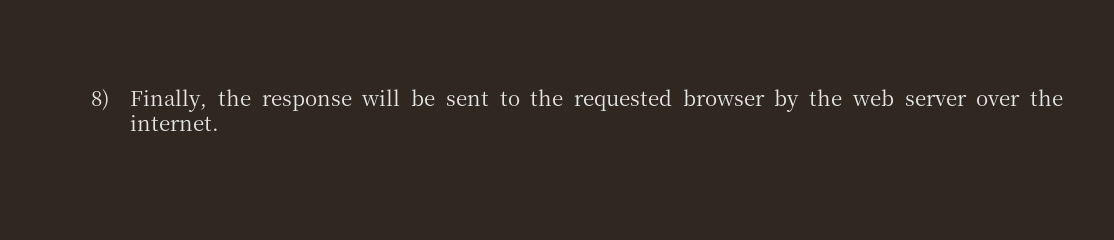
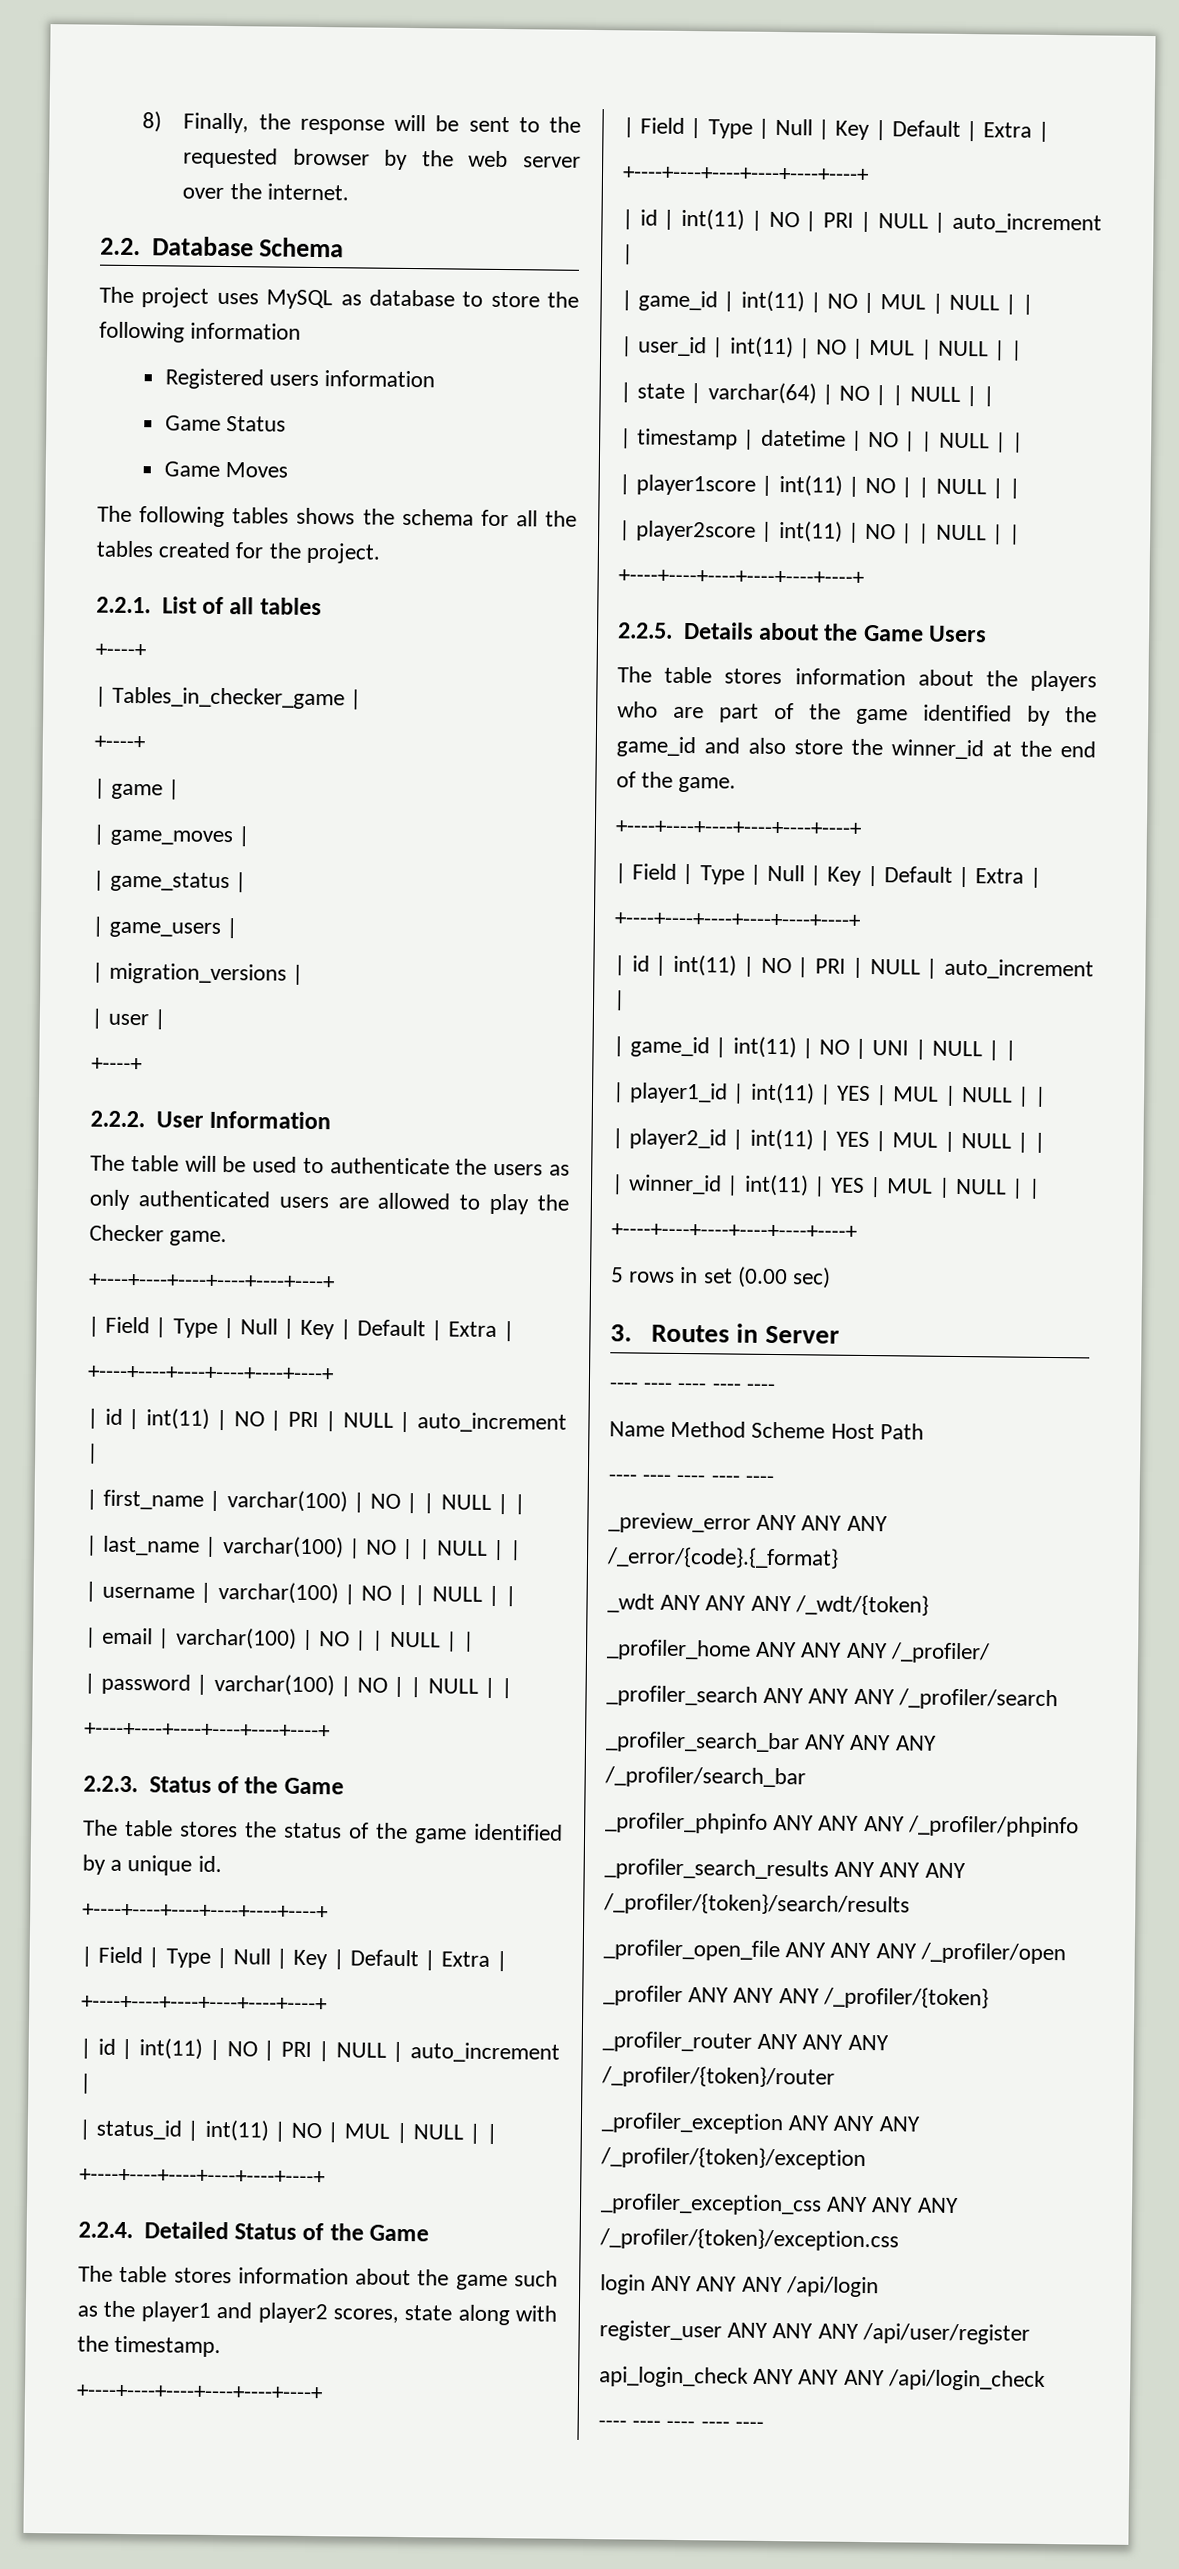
(220, 123) none -> [100,236,345,258] [99,286,579,310] [99,321,302,343] [164,368,435,390] [164,415,286,432] [163,461,288,478] [97,505,577,528] [96,540,381,564] [96,596,322,616] [95,643,146,658] [95,686,363,710] [94,735,145,750] [94,778,181,800] [93,824,251,847] [93,870,248,893] [92,916,239,939] [92,962,305,985] [91,1008,167,1030] [91,1057,142,1072] [90,1110,331,1130] [90,1154,570,1176] [89,1189,569,1215] [89,1224,228,1247] [88,1273,335,1290] [88,1316,515,1342] [87,1365,334,1382] [87,1408,567,1433] [87,1443,99,1464] [86,1489,527,1515] [86,1535,523,1561] [85,1581,518,1607] [85,1627,476,1652] [84,1673,514,1699] [84,1722,330,1739] [83,1775,344,1795] [83,1819,563,1844] [82,1854,222,1876] [82,1903,328,1920] [81,1946,508,1972] [81,1995,327,2012] [80,2038,560,2063] [80,2073,92,2094] [79,2119,499,2145] [79,2168,325,2185] [78,2221,430,2242] [78,2265,558,2291] [77,2300,557,2326] [77,2335,222,2358] [76,2384,323,2401] [623,117,1050,142] [622,166,869,182] [622,208,1102,234] [622,244,634,265] [621,290,1035,315] [621,336,1024,361] [620,382,996,407] [620,428,1025,453] [619,474,1022,499] [619,520,1022,545] [618,569,864,585] [617,621,988,643] [617,666,1097,692] [617,701,1097,726] [616,736,1096,760] [616,771,737,793] [615,820,862,836] [615,863,1042,888] [614,912,861,928] [614,954,1094,980] [613,990,626,1011] [613,1036,1018,1061] [612,1082,1048,1107] [612,1128,1047,1153] [611,1174,1042,1199] [611,1223,857,1239] [611,1266,832,1289] [610,1323,840,1344] [609,1382,775,1393] [609,1420,924,1440] [608,1474,774,1485] [608,1512,888,1534] [606,1546,839,1569] [607,1593,929,1616] [606,1639,990,1664] [606,1685,1058,1711] [605,1731,937,1754] [604,1766,806,1789] [605,1812,1079,1838] [604,1858,966,1881] [603,1892,910,1917] [603,1939,1066,1965] [603,1985,989,2010] [602,2031,889,2053] [601,2065,835,2089] [601,2112,921,2135] [600,2146,866,2171] [600,2193,959,2216] [599,2227,899,2252] [600,2274,879,2298] [599,2320,1030,2345] [599,2366,1046,2391] [598,2420,764,2430] // 2.2. Database Schema // The project uses MySQL as database to store the following information // Registered users information // Game Status // Game Moves // The following tables shows the schema for all the tables created for the project. // 2.2.1. List of all tables // +----+ // | Tables_in_checker_game | // +----+ // | game | // | game_moves | // | game_status | // | game_users | // | migration_versions | // | user | // +----+ // 2.2.2. User Information // The table will be used to authenticate the users as only authenticated users are allowed to play the Checker game. // +----+----+----+----+----+----+ // | Field | Type | Null | Key | Default | Extra | // +----+----+----+----+----+----+ // | id | int(11) | NO | PRI | NULL | auto_increment | // | first_name | varchar(100) | NO | | NULL | | // | last_name | varchar(100) | NO | | NULL | | // | username | varchar(100) | NO | | NULL | | // | email | varchar(100) | NO | | NULL | | // | password | varchar(100) | NO | | NULL | | // +----+----+----+----+----+----+ // 2.2.3. Status of the Game // The table stores the status of the game identified by a unique id. // +----+----+----+----+----+----+ // | Field | Type | Null | Key | Default | Extra | // +----+----+----+----+----+----+ // | id | int(11) | NO | PRI | NULL | auto_increment | // | status_id | int(11) | NO | MUL | NULL | | // +----+----+----+----+----+----+ // 2.2.4. Detailed Status of the Game // The table stores information about the game such as the player1 and player2 scores, state along with the timestamp. // +----+----+----+----+----+----+ // | Field | Type | Null | Key | Default | Extra | // +----+----+----+----+----+----+ // | id | int(11) | NO | PRI | NULL | auto_increment | // | game_id | int(11) | NO | MUL | NULL | | // | user_id | int(11) | NO | MUL | NULL | | // | state | varchar(64) | NO | | NULL | | // | timestamp | datetime | NO | | NULL | | // | player1score | int(11) | NO | | NULL | | // | player2score | int(11) | NO | | NULL | | // +----+----+----+----+----+----+ // 2.2.5. Details about the Game Users // The table stores information about the players who are part of the game identified by the game_id and also store the winner_id at the end of the game. // +----+----+----+----+----+----+ // | Field | Type | Null | Key | Default | Extra | // +----+----+----+----+----+----+ // | id | int(11) | NO | PRI | NULL | auto_increment | // | game_id | int(11) | NO | UNI | NULL | | // | player1_id | int(11) | YES | MUL | NULL | | // | player2_id | int(11) | YES | MUL | NULL | | // | winner_id | int(11) | YES | MUL | NULL | | // +----+----+----+----+----+----+ // 5 rows in set (0.00 sec) // 3. Routes in Server // ---- ---- ---- ---- ---- // Name Method Scheme Host Path // ---- ---- ---- ---- ---- // _preview_error ANY ANY ANY /_error/{code}.{_format} // _wdt ANY ANY ANY /_wdt/{token} // _profiler_home ANY ANY ANY /_profiler/ // _profiler_search ANY ANY ANY /_profiler/search // _profiler_search_bar ANY ANY ANY /_profiler/search_bar // _profiler_phpinfo ANY ANY ANY /_profiler/phpinfo // _profiler_search_results ANY ANY ANY /_profiler/{token}/search/results // _profiler_open_file ANY ANY ANY /_profiler/open // _profiler ANY ANY ANY /_profiler/{token} // _profiler_router ANY ANY ANY /_profiler/{token}/router // _profiler_exception ANY ANY ANY /_profiler/{token}/exception // _profiler_exception_css ANY ANY ANY /_profiler/{token}/exception.css // login ANY ANY ANY /api/login // register_user ANY ANY ANY /api/user/register // api_login_check ANY ANY ANY /api/login_check // ---- ---- ---- ---- ----

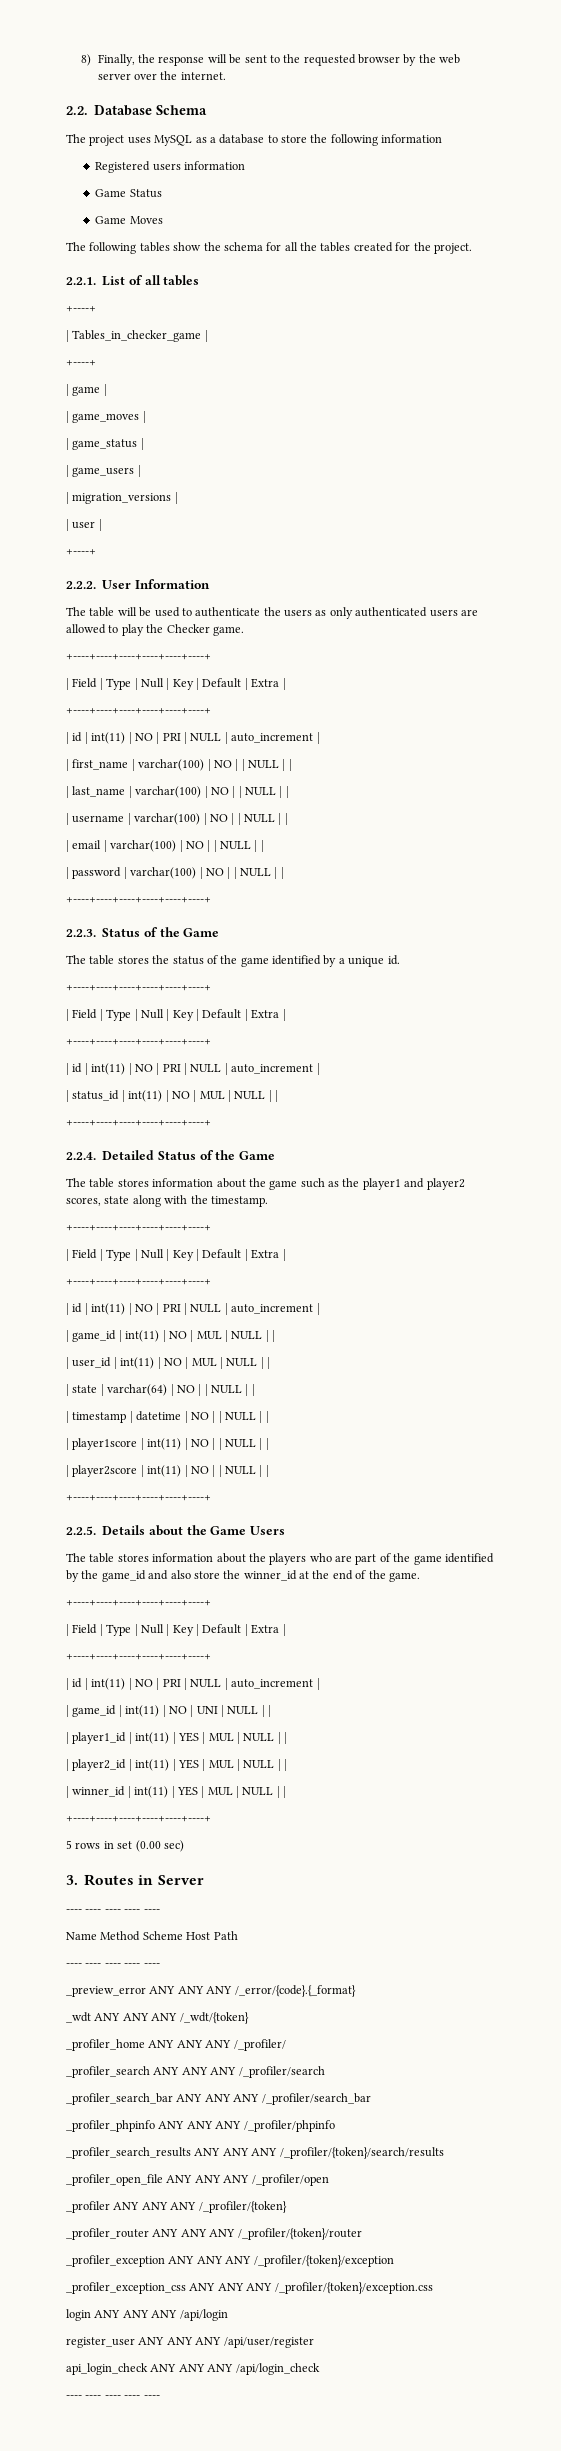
(362, 300) none -> [209,137,216,143] a
[296,507,356,525] shows -> [173,242,202,251] show

